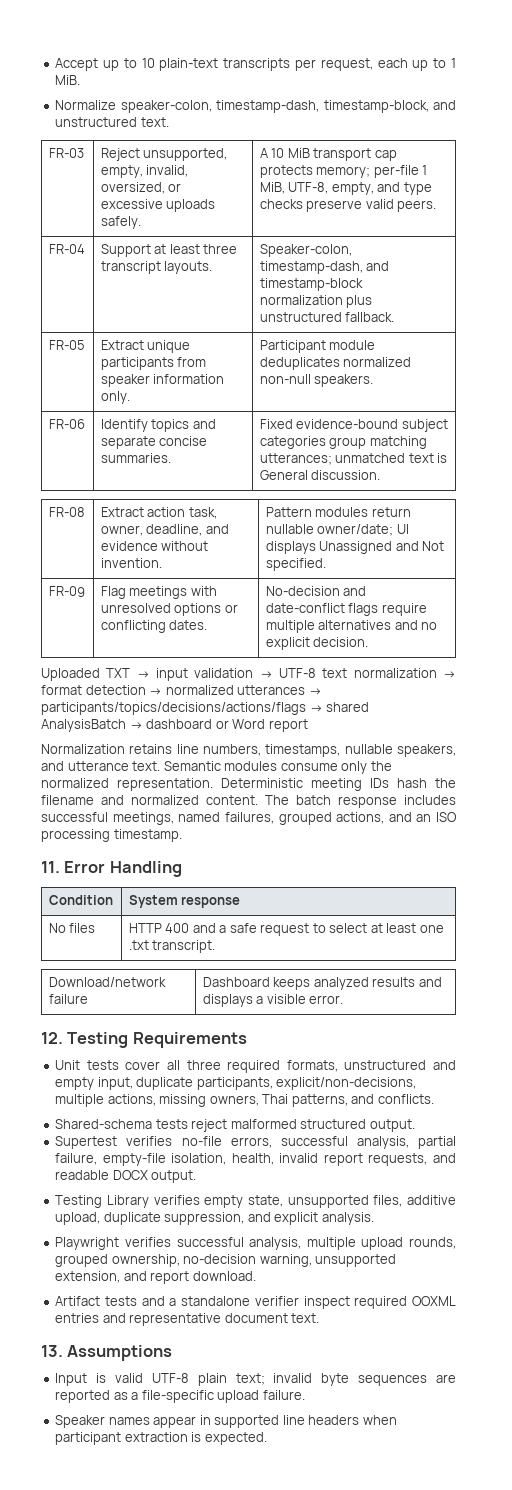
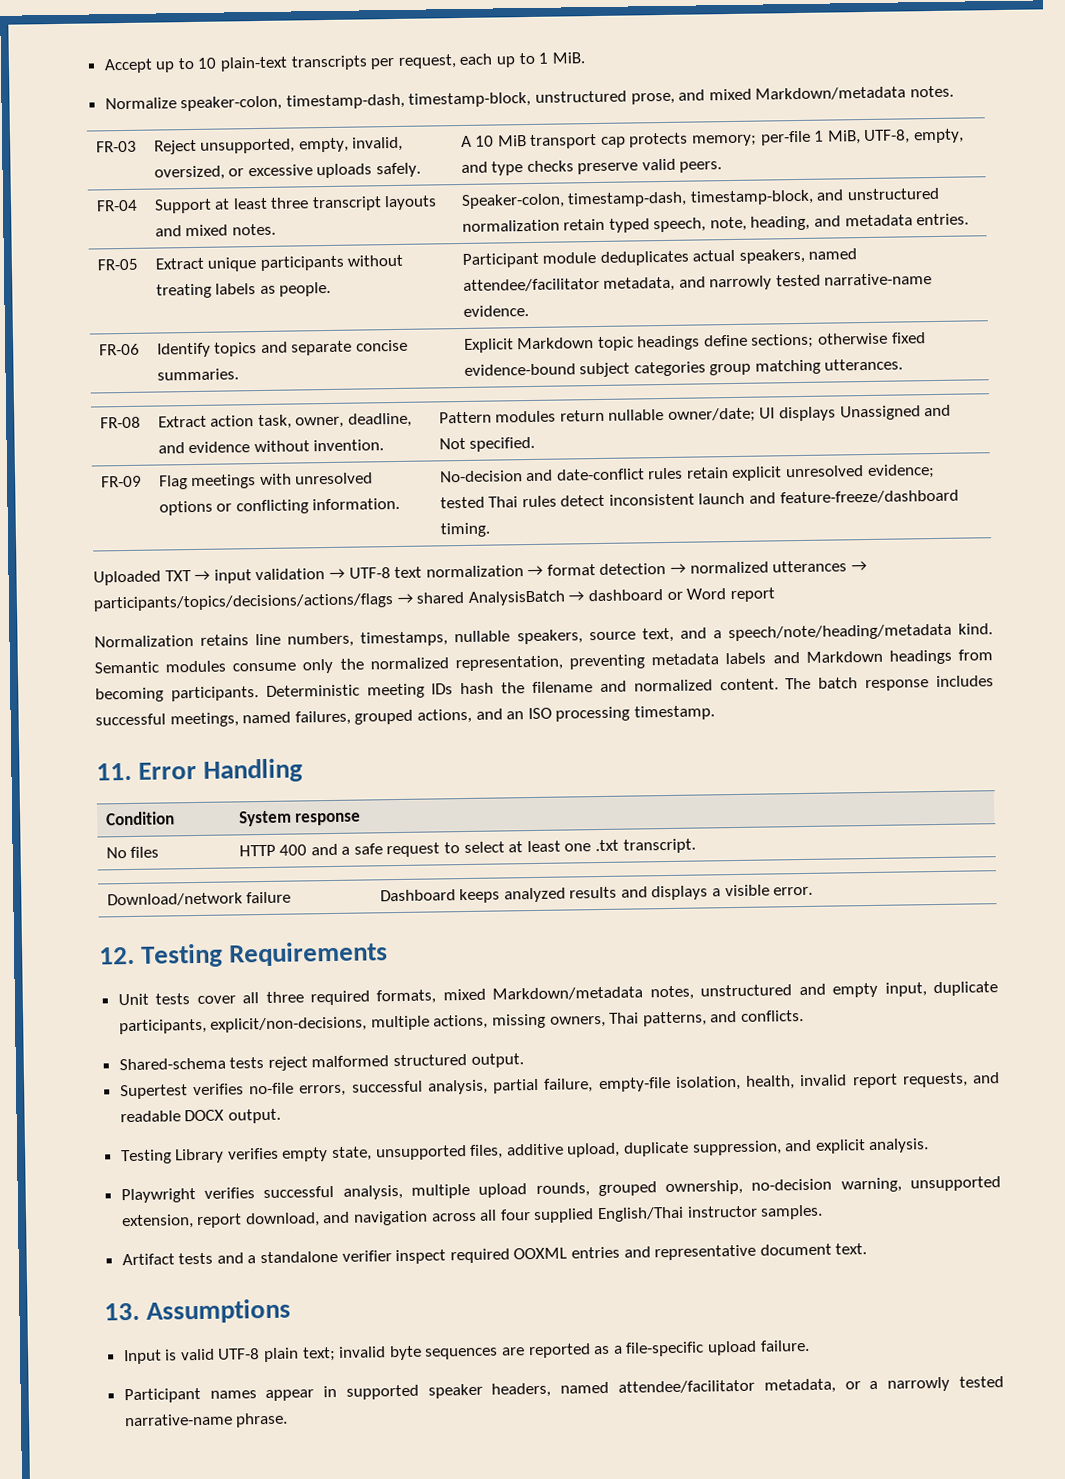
[433,100,456,110] [55,117,169,127] and unstructured text. -> [535,85,955,105] unstructured prose, and mixed Markdown/metadata notes.
[164,261,213,274] [259,244,352,257] [259,261,390,274] [259,278,363,291] [259,295,373,308] [259,312,395,322] [48,340,85,350] [100,340,191,353] [100,357,207,370] [100,374,225,387] [100,391,130,404] [259,340,376,353] [259,357,412,370] [259,374,374,387] layouts. | Speaker-colon, timestamp-dash, and timestamp-block normalization plus unstructured fallback. // FR-05 | Extract unique participants from speaker information only. | Participant module deduplicates normalized non-null speakers. -> [384,195,438,211] [154,223,276,237] [460,187,940,210] [461,213,970,233] [96,258,138,271] [154,254,404,272] [155,281,332,299] [461,248,858,268] [462,273,933,292] [462,305,529,317] layouts and mixed notes. | Speaker-colon, timestamp-dash, timestamp-block, and unstructured normalization retain typed speech, note, heading, and metadata entries. // FR-05 | Extract unique participants without treating labels as people. | Participant module deduplicates actual speakers, named attendee/facilitator metadata, and narrowly tested narrative-name evidence.
[259,419,293,429] Fixed -> [463,332,926,353] Explicit Markdown topic headings define sections; otherwise fixed
[259,453,448,465] [259,470,381,480] utterances; unmatched text is General discussion. -> [824,358,904,371] utterances.
[169,620,208,630] dates. -> [312,497,401,511] information.
[348,603,427,616] [265,620,438,633] [265,637,369,650] flags require multiple alternatives and no explicit decision. -> [647,464,935,482] [439,489,959,509] [439,522,490,538] rules retain explicit unresolved evidence; tested Thai rules detect inconsistent launch and feature-freeze/dashboard timing.
[41,761,161,771] and utterance text. -> [588,623,994,643] source text, and a speech/note/heading/metadata kind.
[117,778,213,791] representation. -> [454,649,994,672] [95,686,259,703] representation, preventing metadata labels and Markdown headings from becoming participants.
(338, 1066) none -> [442,985,694,1001] mixed Markdown/metadata notes,
[123,1271,256,1284] and report download. -> [197,1204,824,1229] report download, and navigation across all four supplied English/Thai instructor samples.
[55,1415,106,1428] Speaker -> [123,1387,201,1404] Participant
[282,1415,397,1425] [55,1432,267,1445] line headers when participant extraction is expected. -> [427,1376,1004,1399] [123,1412,289,1428] speaker headers, named attendee/facilitator metadata, or a narrowly tested narrative-name phrase.

